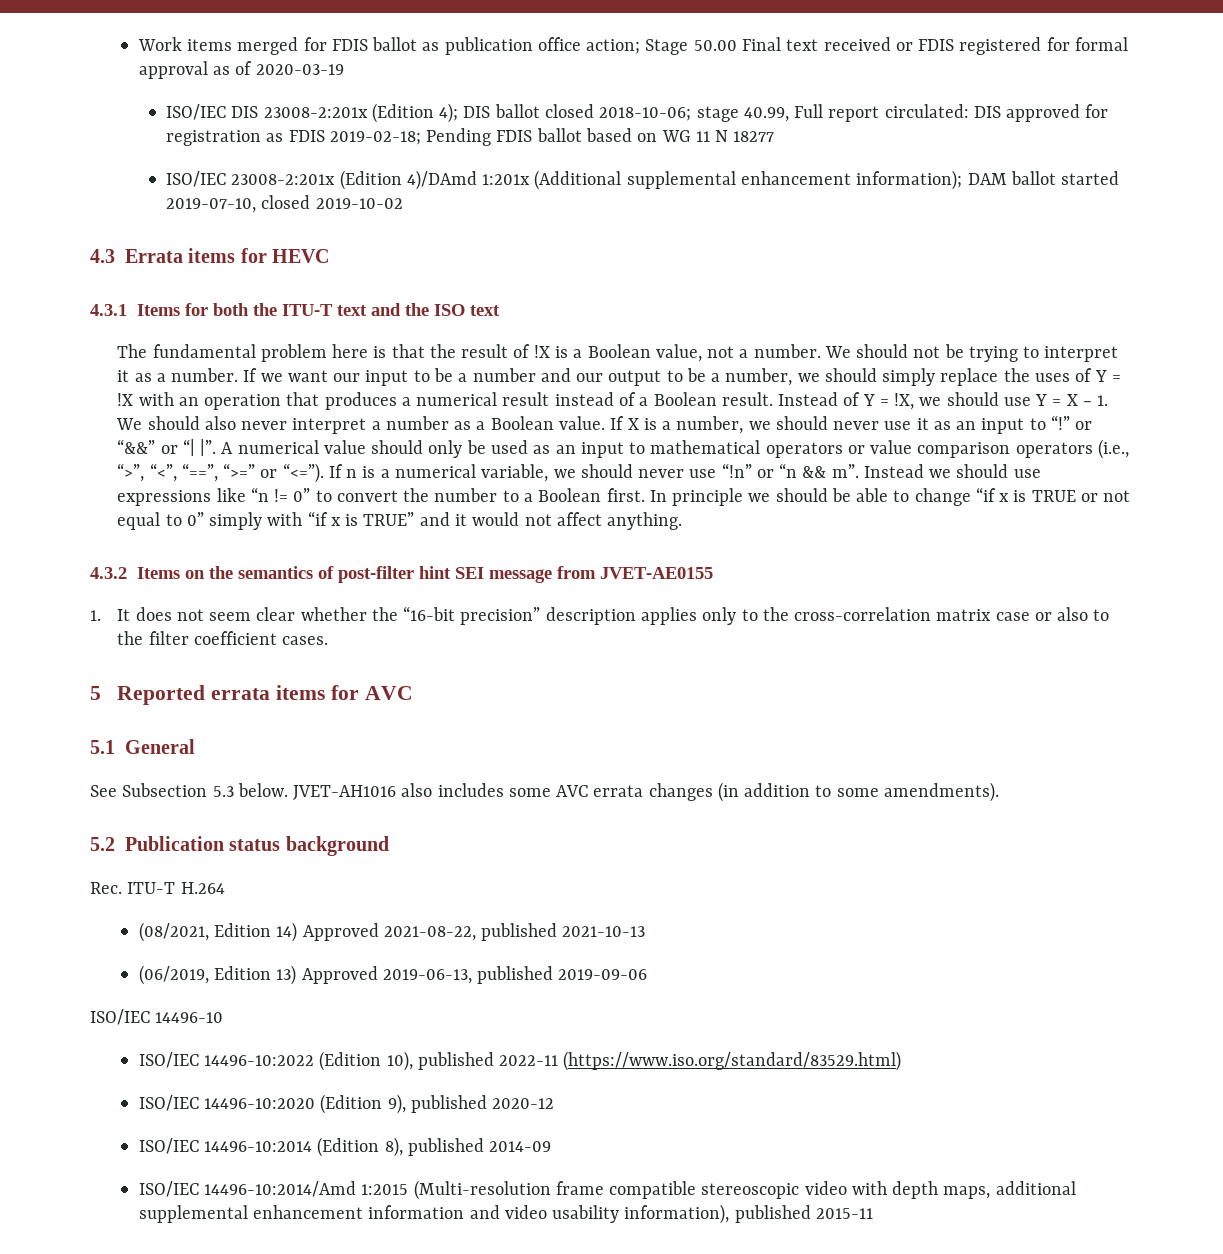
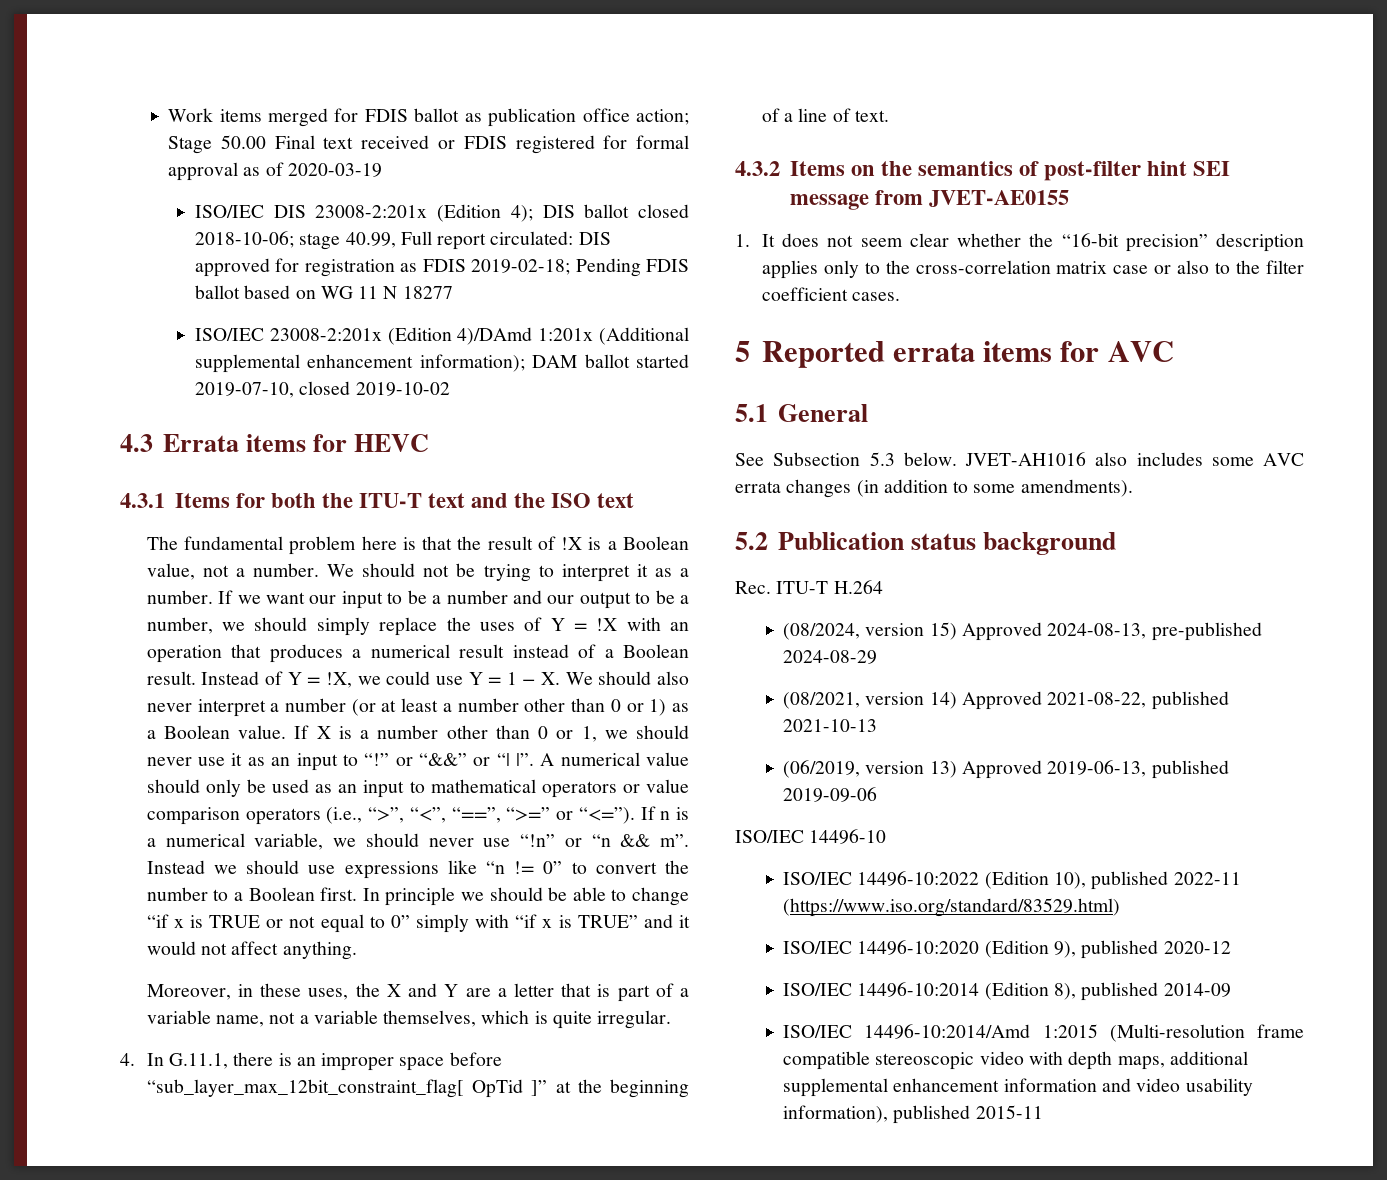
[946,392,999,406] should -> [386,671,431,685] could
[1066,394,1109,406] X − 1. -> [506,672,561,685] 1 − X.
(449, 423) none -> [351,698,667,716] (or at least a number other than 0 or 1)
[676,416,744,434] number, -> [377,725,597,742] number other than 0 or 1,
(683, 521) none -> [146,983,690,1002] [146,1010,672,1029] [120,1052,502,1071] [146,1079,689,1098] [761,108,889,122] // Moreover, in these uses, the X and Y are a letter that is part of a variable name, not a variable themselves, which is quite irregular. // 4. In G.11.1, there is an improper space before “sub_layer_max_12bit_constraint_flag[ OpTid ]” at the beginning of a line of text.
(225, 888) none -> [783,622,1262,641] [783,650,878,664] // (08/2024, version 15) Approved 2024-08-13, pre-published 2024-08-29
[214,923,272,937] Edition -> [865,692,925,705] version
[214,966,272,980] Edition -> [865,761,925,774] version

